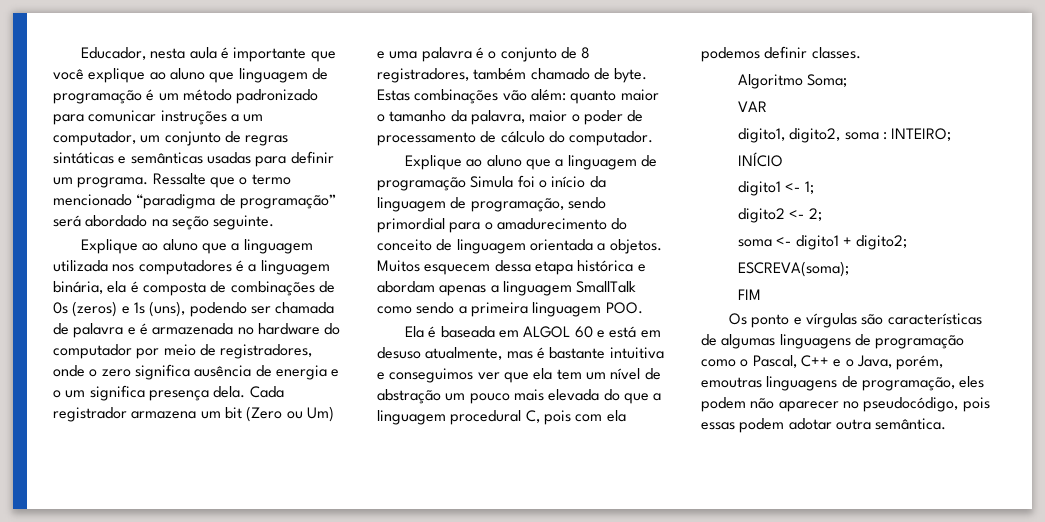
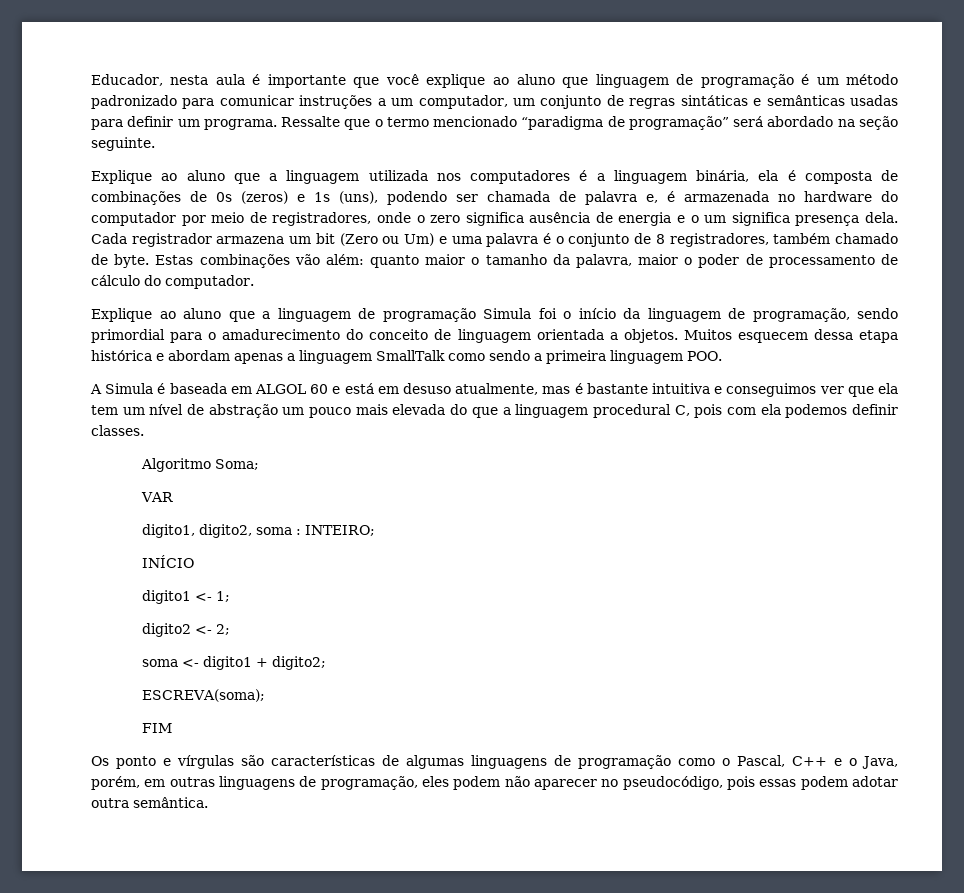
[127,327,136,335] e -> [646,194,658,203] e,
[405,326,425,338] Ela -> [90,383,154,394] A Simula
[701,377,762,388] emoutras -> [144,777,215,787] em outras

